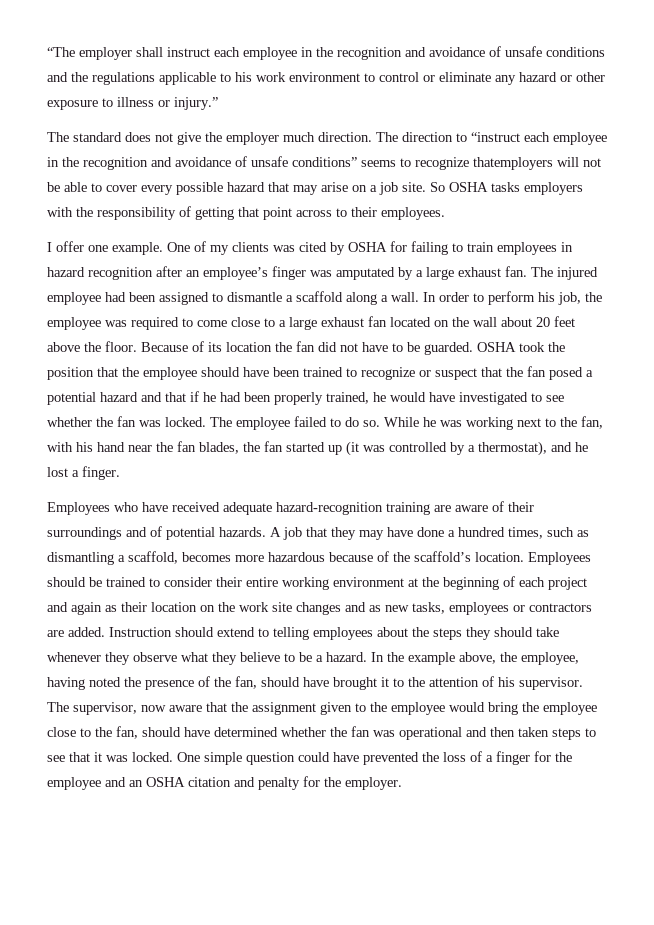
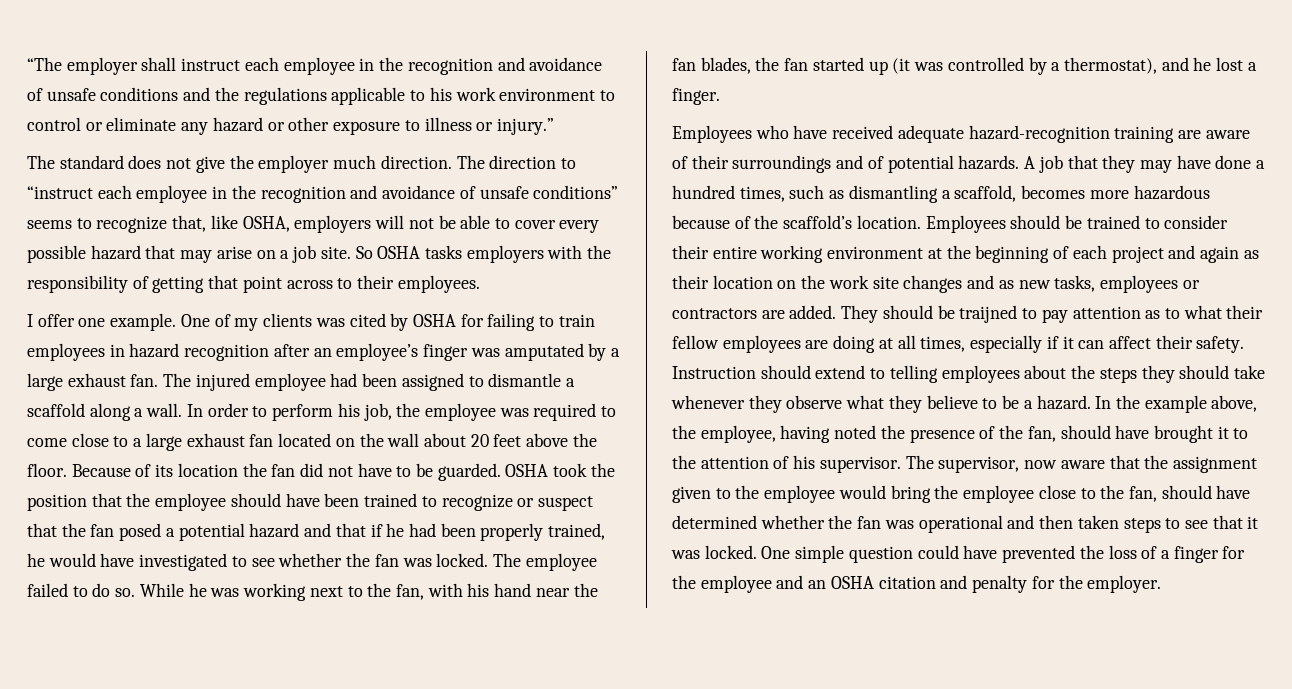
[473,157,553,170] thatemployers -> [172,215,372,233] that, like OSHA, employers
(105, 632) none -> [841,305,1264,323] [672,335,1245,353] They should be traijned to pay attention as to what their fellow employees are doing at all times, especially if it can affect their safety.

